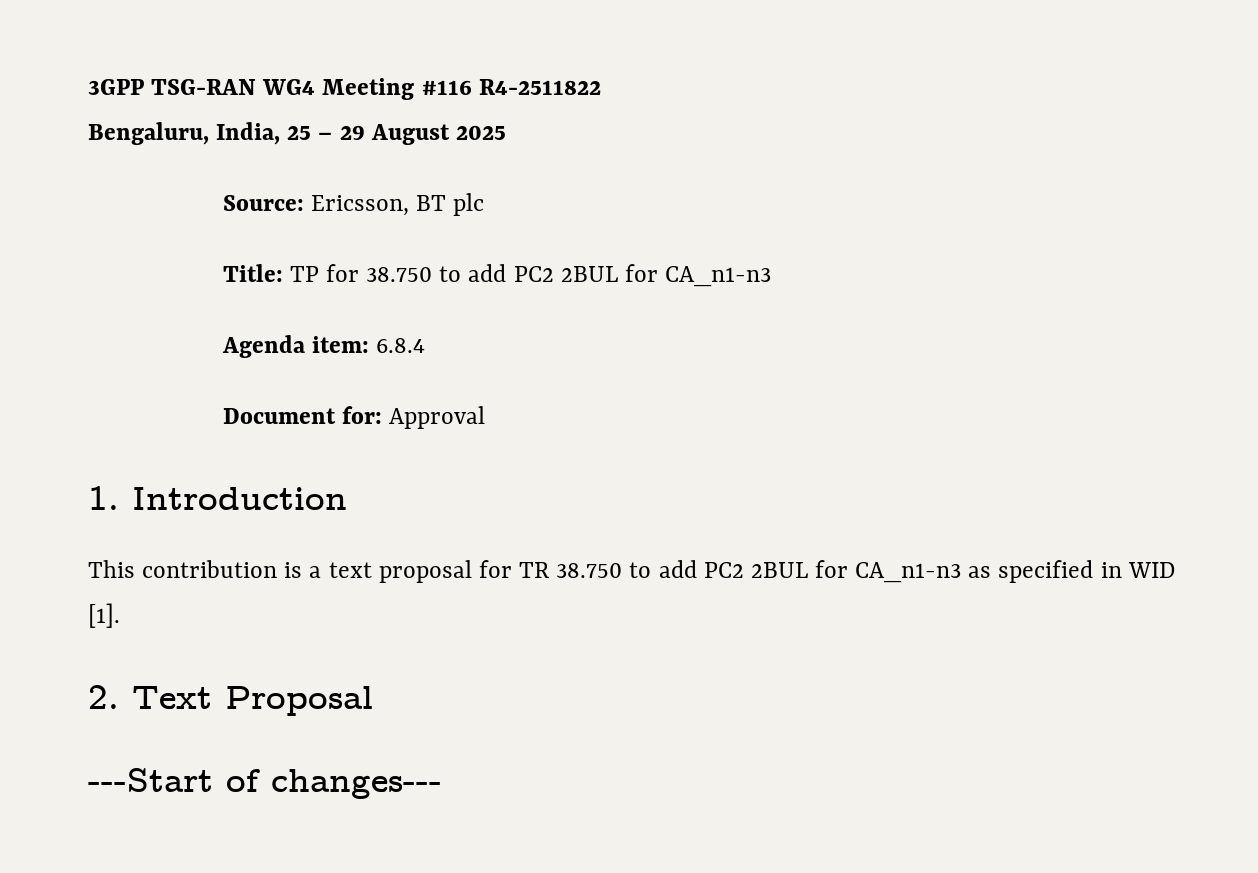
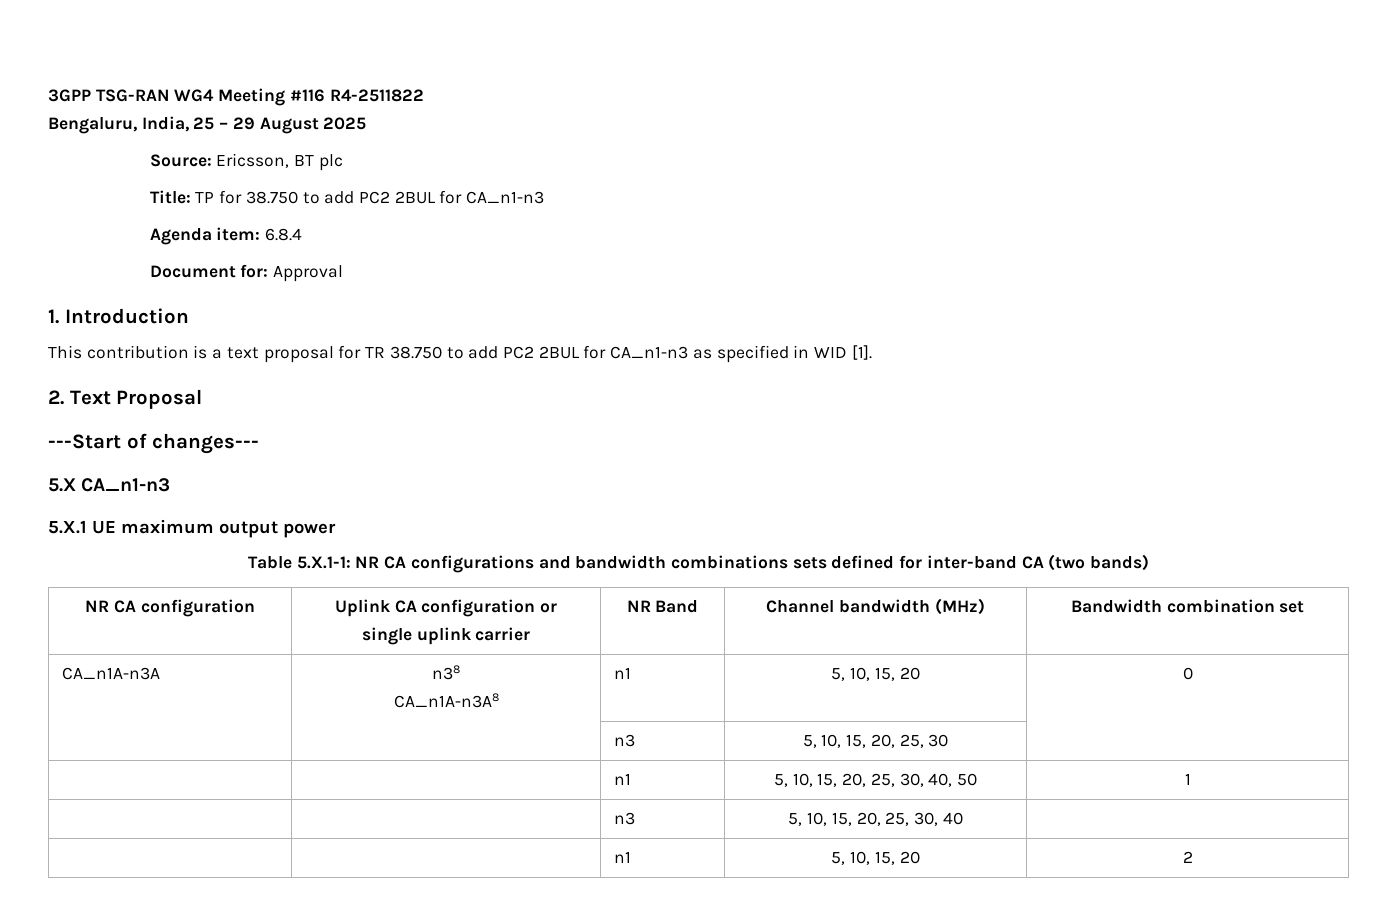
(442, 784) none -> [48,478,171,492] [48,519,336,538] [247,554,1150,573] [85,599,255,617] [334,599,558,617] [361,627,531,645] [626,600,699,613] [766,598,985,615] [1070,599,1305,613] [61,667,160,680] [432,665,461,680] [393,693,499,708] [613,667,631,679] [831,667,920,681] [1182,667,1193,680] [613,734,635,747] [802,734,949,748] [613,773,631,785] [773,773,978,787] [1184,773,1191,785] [613,812,635,825] [788,812,963,826] [613,851,631,863] [831,851,920,865] [1182,851,1193,863] // 5.X CA_n1-n3 // 5.X.1 UE maximum output power // Table 5.X.1-1: NR CA configurations and bandwidth combinations sets defined for inter-band CA (two bands) // NR CA configuration | Uplink CA configuration or // single uplink carrier | NR Band | Channel bandwidth (MHz) | Bandwidth combination set // CA_n1A-n3A | n38 // CA_n1A-n3A8 | n1 | 5, 10, 15, 20 | 0 // | | n3 | 5, 10, 15, 20, 25, 30 | // | | n1 | 5, 10, 15, 20, 25, 30, 40, 50 | 1 // | | n3 | 5, 10, 15, 20, 25, 30, 40 | // | | n1 | 5, 10, 15, 20 | 2

